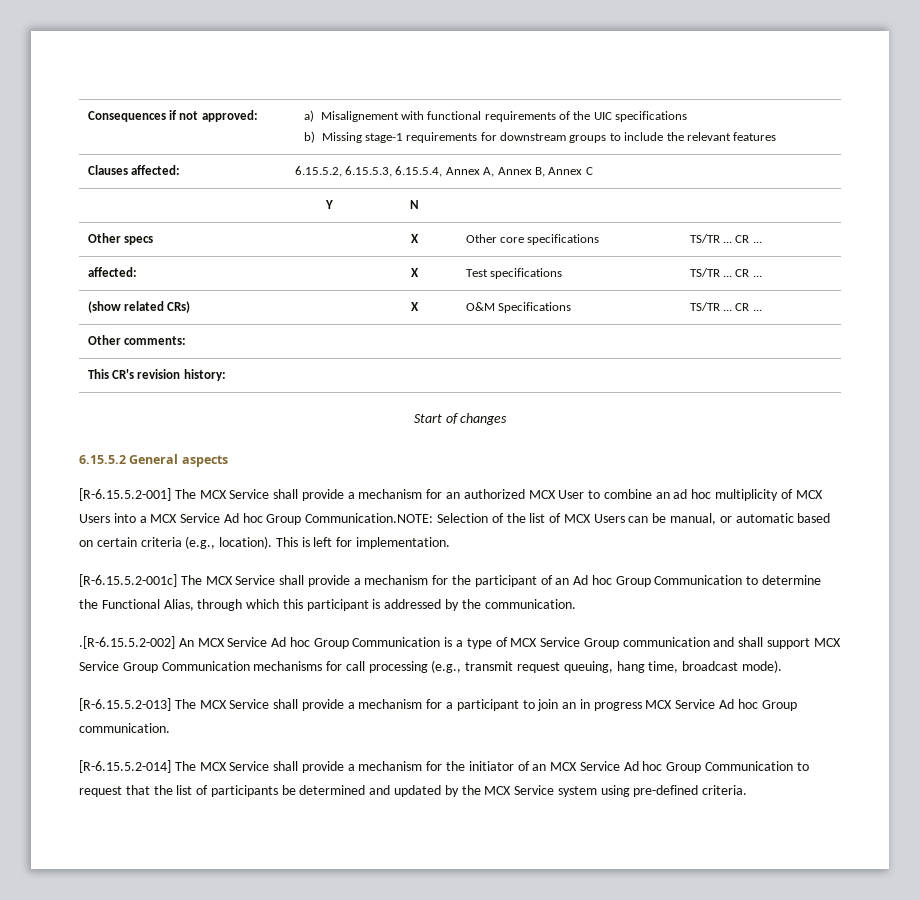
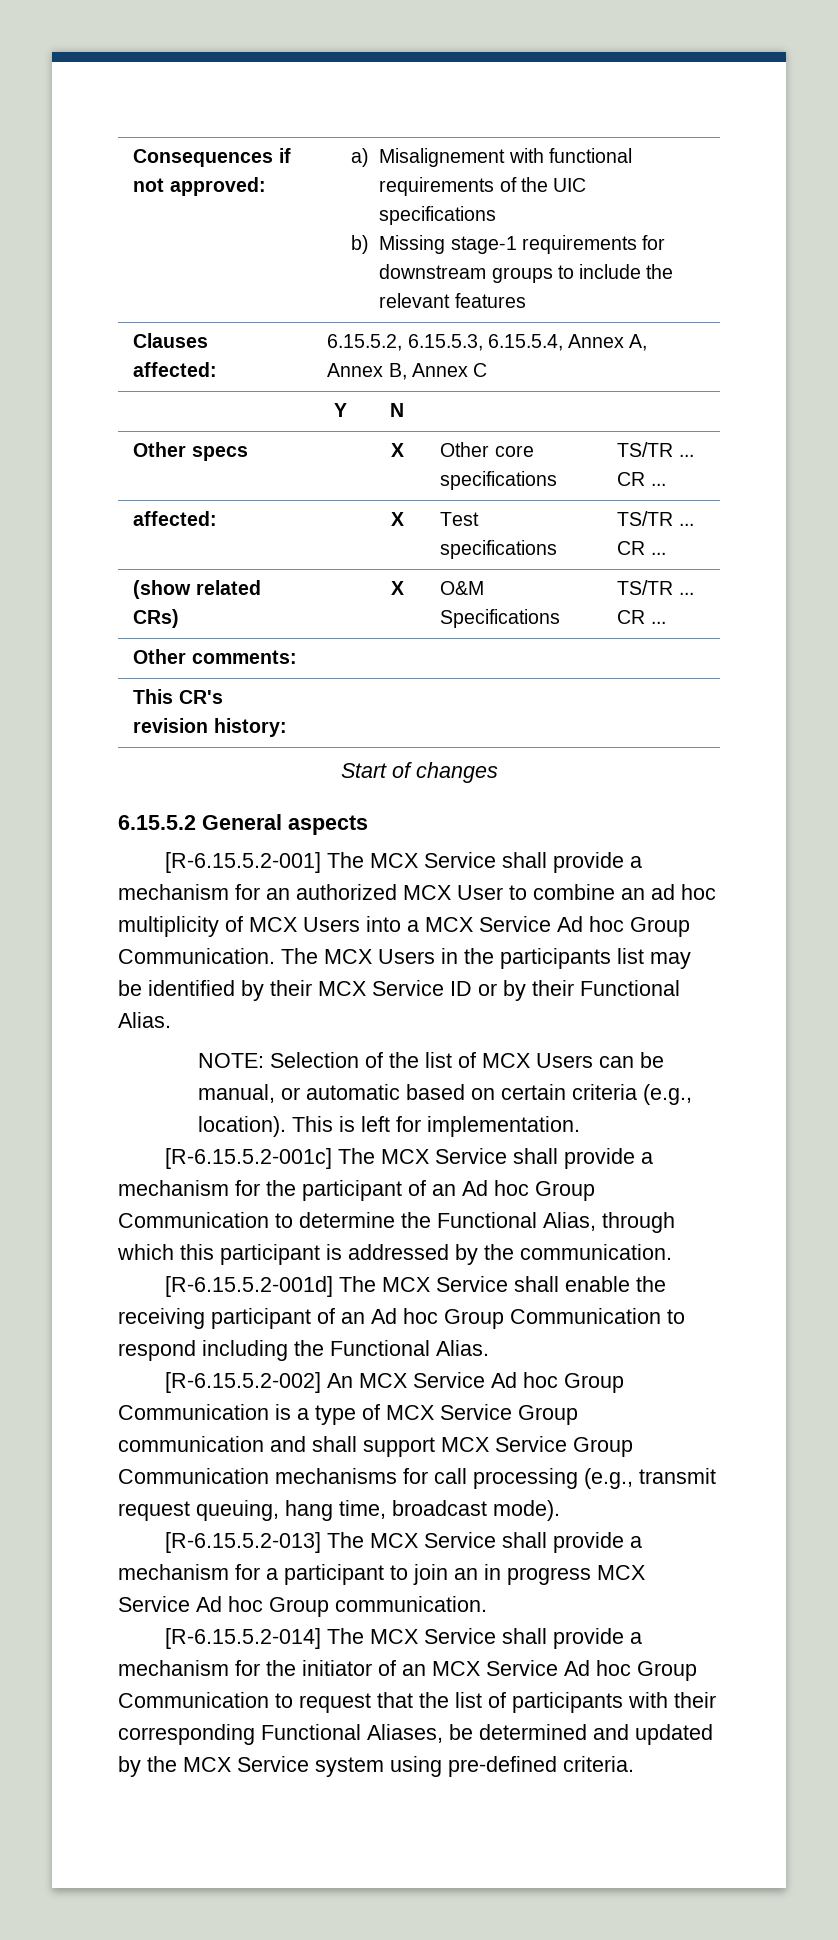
[305,513,434,523] Communication.NOTE: -> [118,948,691,969] [118,980,680,1001] [118,1012,171,1028] [198,1053,265,1068] Communication. The MCX Users in the participants list may be identified by their MCX Service ID or by their Functional Alias. // NOTE:
[79,636,175,649] .[R-6.15.5.2-002] -> [164,1276,666,1297] [118,1308,685,1329] [118,1340,489,1361] [164,1372,321,1393] [R-6.15.5.2-001d] The MCX Service shall enable the receiving participant of an Ad hoc Group Communication to respond including the Functional Alias. // [R-6.15.5.2-002]
(278, 791) none -> [628,1692,716,1708] [118,1724,443,1745] with their corresponding Functional Aliases,

